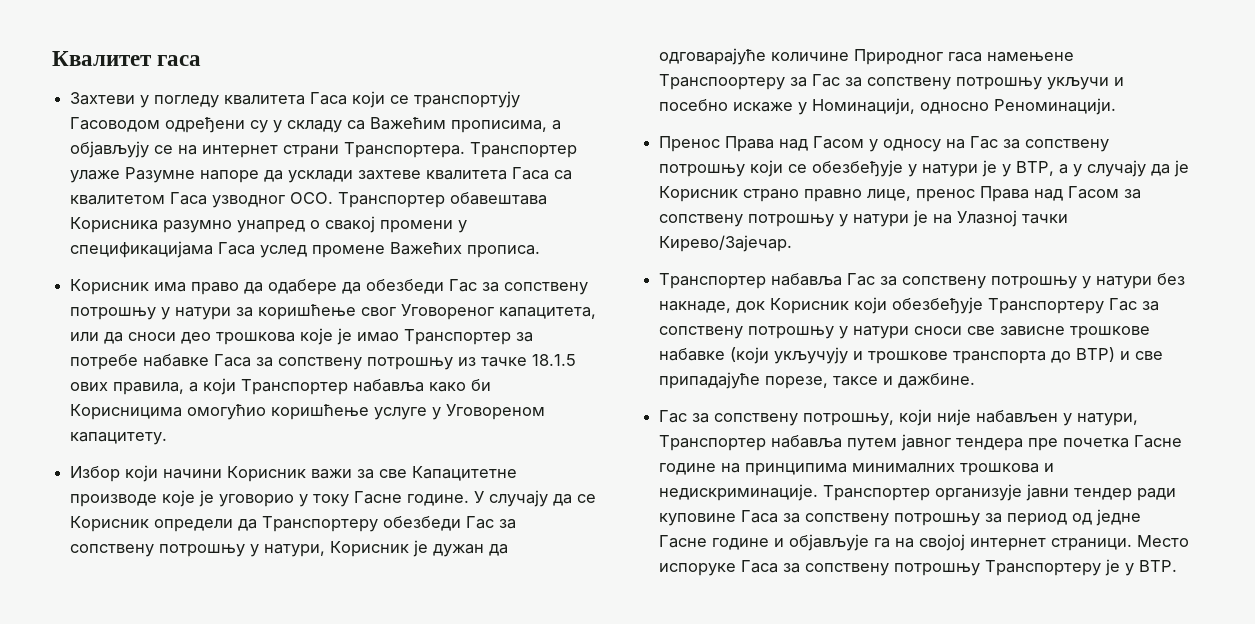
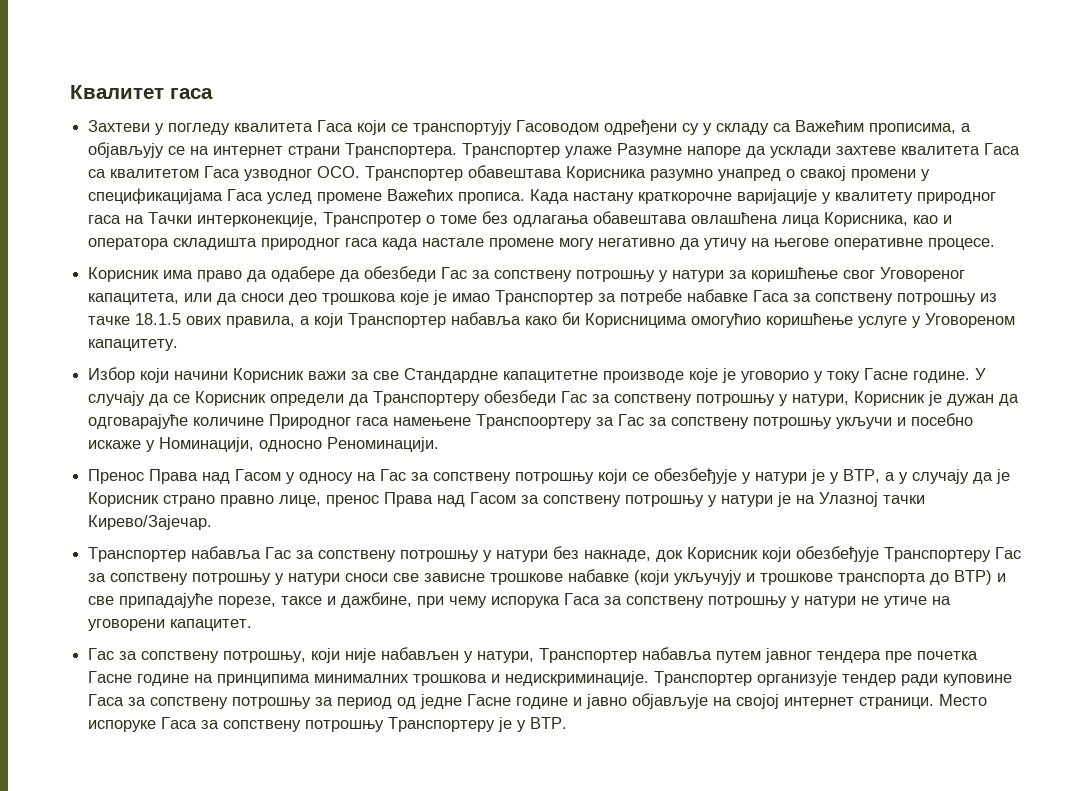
(541, 251) none -> [530,189,997,204] [88,211,953,227] [88,238,996,250] Када настану краткорочне варијације у квалитету природног гаса на Тачки интерконекције, Транспротер о томе без одлагања обавештава овлашћена лица Корисника, као и оператора складишта природног гаса када настале промене могу негативно да утичу на његове оперативне процесе.
[412,466,518,481] Капацитетне -> [404,368,599,383] Стандардне капацитетне
[898,373,976,388] дажбине. -> [341,592,952,608] [88,619,253,631] дажбине, при чему испорука Гаса за сопствену потрошњу у натури не утиче на уговорени капацитет.
[1026,484,1070,501] јавни -> (838, 678) none
[789,534,891,551] објављује га -> [586,693,709,709] јавно објављује

